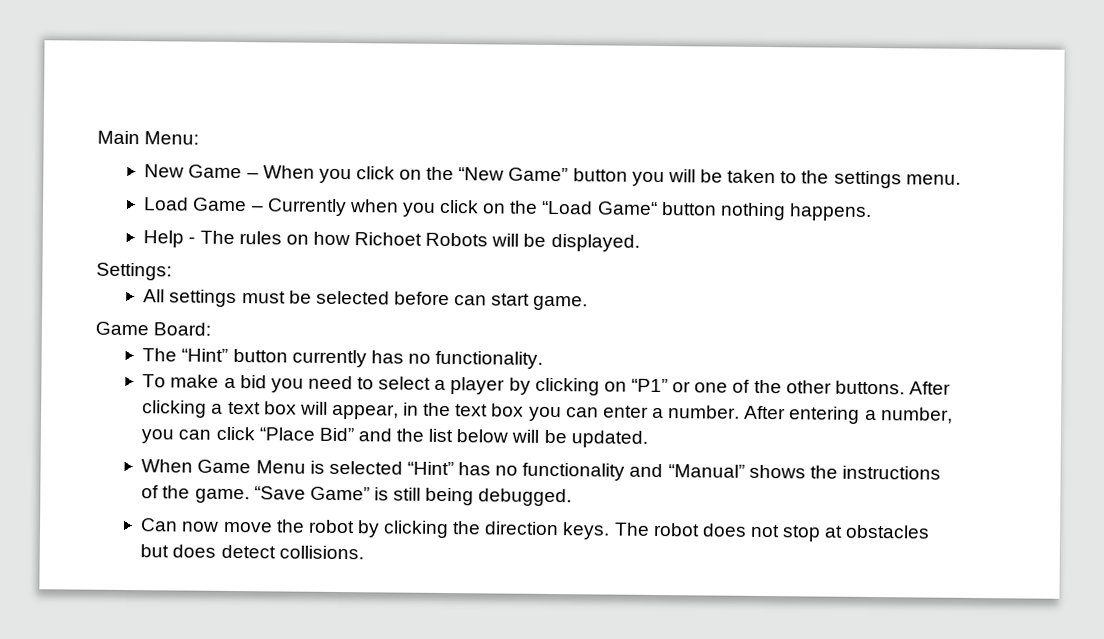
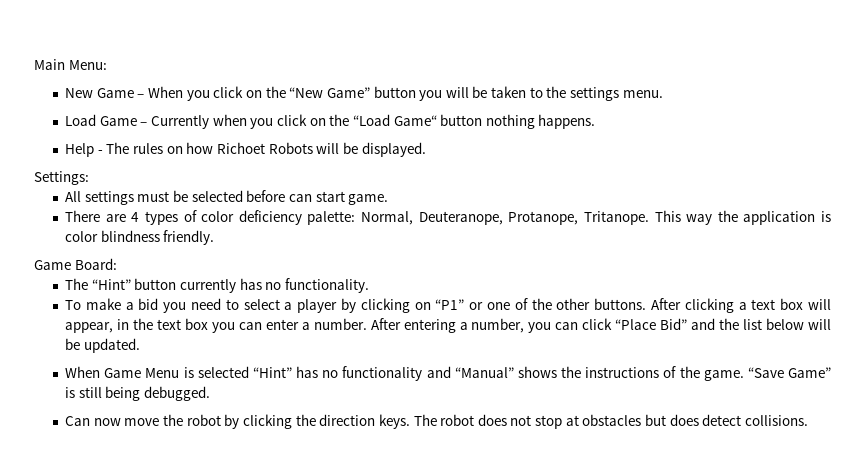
(589, 303) none -> [65,210,832,225] [65,230,215,245] // There are 4 types of color deficiency palette: Normal, Deuteranope, Protanope, Tritanope. This way the application is color blindness friendly.

